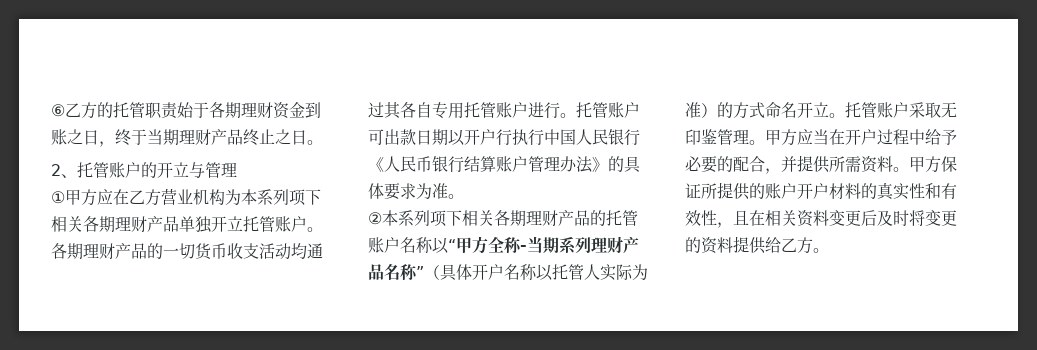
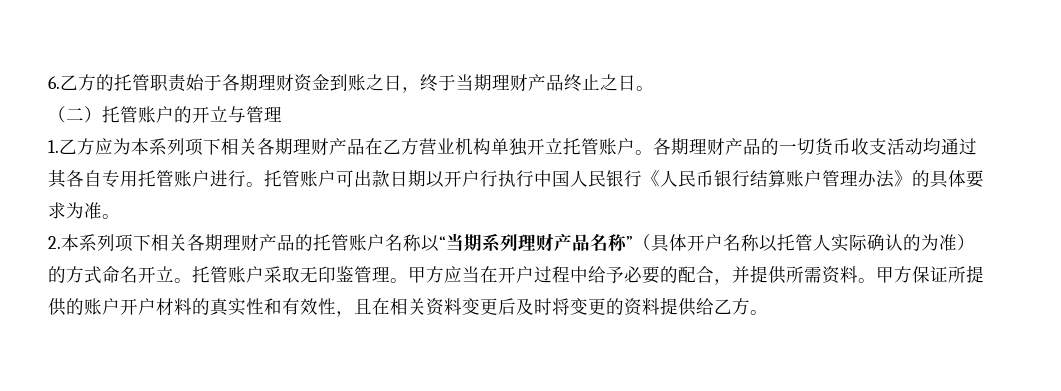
[51,104,65,117] ⑥ -> [48,76,60,89] 6.
[51,164,77,178] 2、 -> [48,106,102,123] （二）
[51,188,225,206] ①甲方应在乙方营业机构 -> [48,138,113,155] 1.乙方应
(179, 224) none -> [365,137,491,155] 在乙方营业机构
[368,212,382,225] ② -> [48,236,61,249] 2.
[456,236,527,254] 甲方全称- -> (446, 242) none
(633, 272) none -> [867,234,921,251] 确认的

